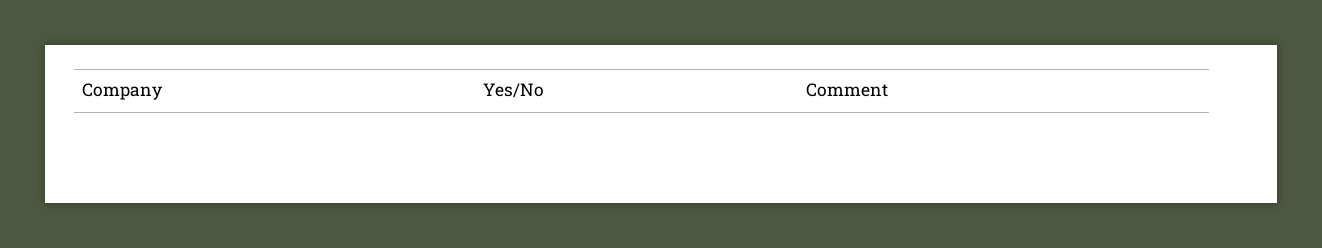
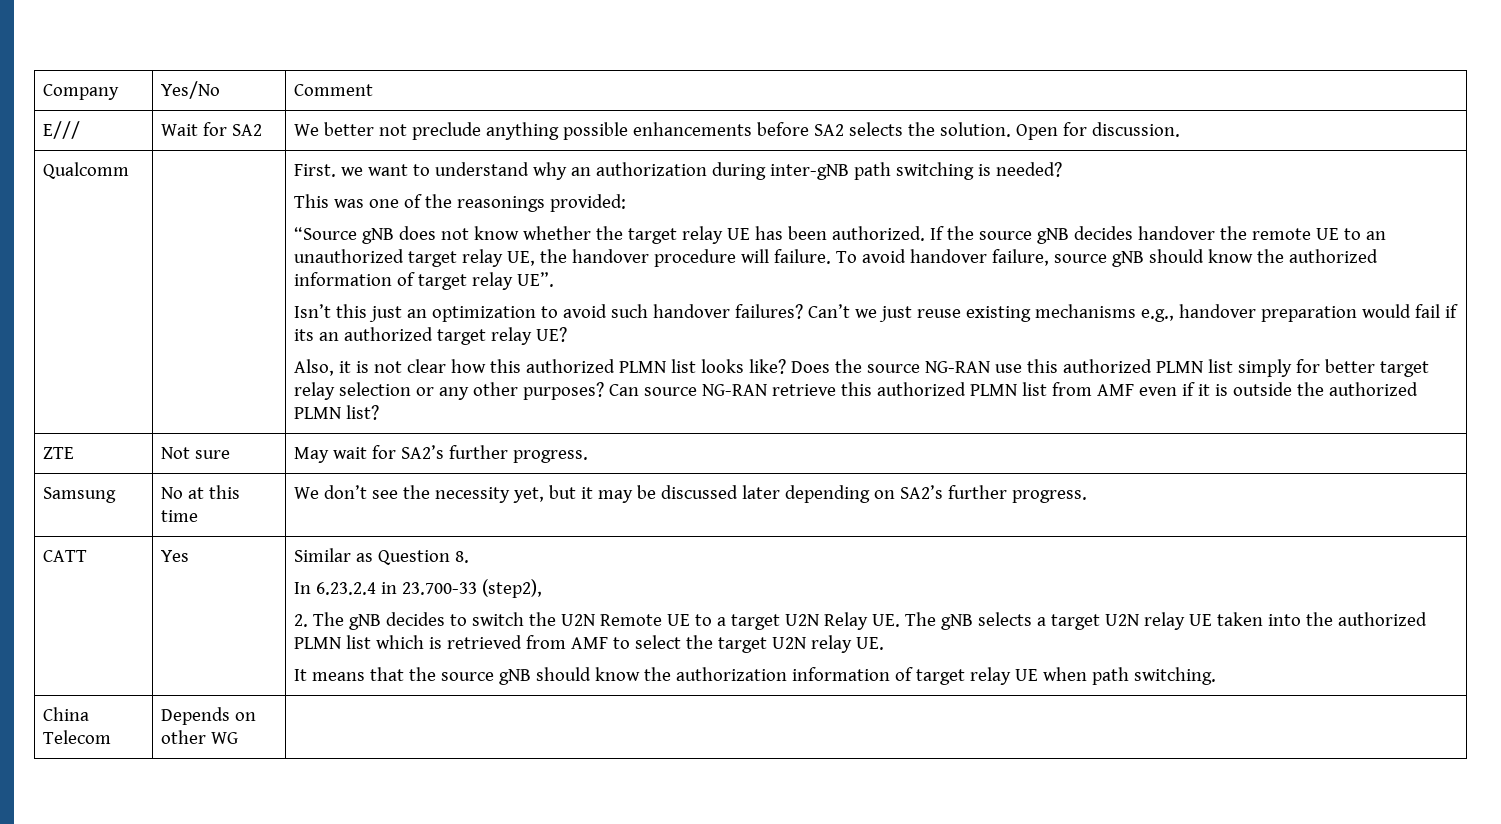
(889, 90) none -> [42,121,80,139] [160,122,262,136] [293,122,1180,140] [42,162,129,179] [293,162,1062,180] [293,194,626,212] [293,226,1386,244] [293,249,1378,267] [293,272,554,290] [293,304,1458,322] [293,327,567,345] [293,359,1429,377] [293,382,1418,400] [293,405,379,420] [42,447,74,459] [160,447,230,459] [293,445,588,463] [42,487,116,503] [160,485,240,499] [160,510,198,522] [293,485,1087,503] [42,550,87,562] [160,550,189,562] [293,548,469,565] [293,579,542,598] [293,612,1427,630] [293,635,884,653] [293,667,1216,685] [42,707,89,721] [42,730,111,744] [160,707,256,725] [160,730,238,744] // E/// | Wait for SA2 | We better not preclude anything possible enhancements before SA2 selects the solution. Open for discussion. // Qualcomm | | First. we want to understand why an authorization during inter-gNB path switching is needed? // This was one of the reasonings provided: // “Source gNB does not know whether the target relay UE has been authorized. If the source gNB decides handover the remote UE to an unauthorized target relay UE, the handover procedure will failure. To avoid handover failure, source gNB should know the authorized information of target relay UE”. // Isn’t this just an optimization to avoid such handover failures? Can’t we just reuse existing mechanisms e.g., handover preparation would fail if its an authorized target relay UE? // Also, it is not clear how this authorized PLMN list looks like? Does the source NG-RAN use this authorized PLMN list simply for better target relay selection or any other purposes? Can source NG-RAN retrieve this authorized PLMN list from AMF even if it is outside the authorized PLMN list? // ZTE | Not sure | May wait for SA2’s further progress. // Samsung | No at this time | We don’t see the necessity yet, but it may be discussed later depending on SA2’s further progress. // CATT | Yes | Similar as Question 8. // In 6.23.2.4 in 23.700-33 (step2), // 2. The gNB decides to switch the U2N Remote UE to a target U2N Relay UE. The gNB selects a target U2N relay UE taken into the authorized PLMN list which is retrieved from AMF to select the target U2N relay UE. // It means that the source gNB should know the authorization information of target relay UE when path switching. // China Telecom | Depends on other WG |

